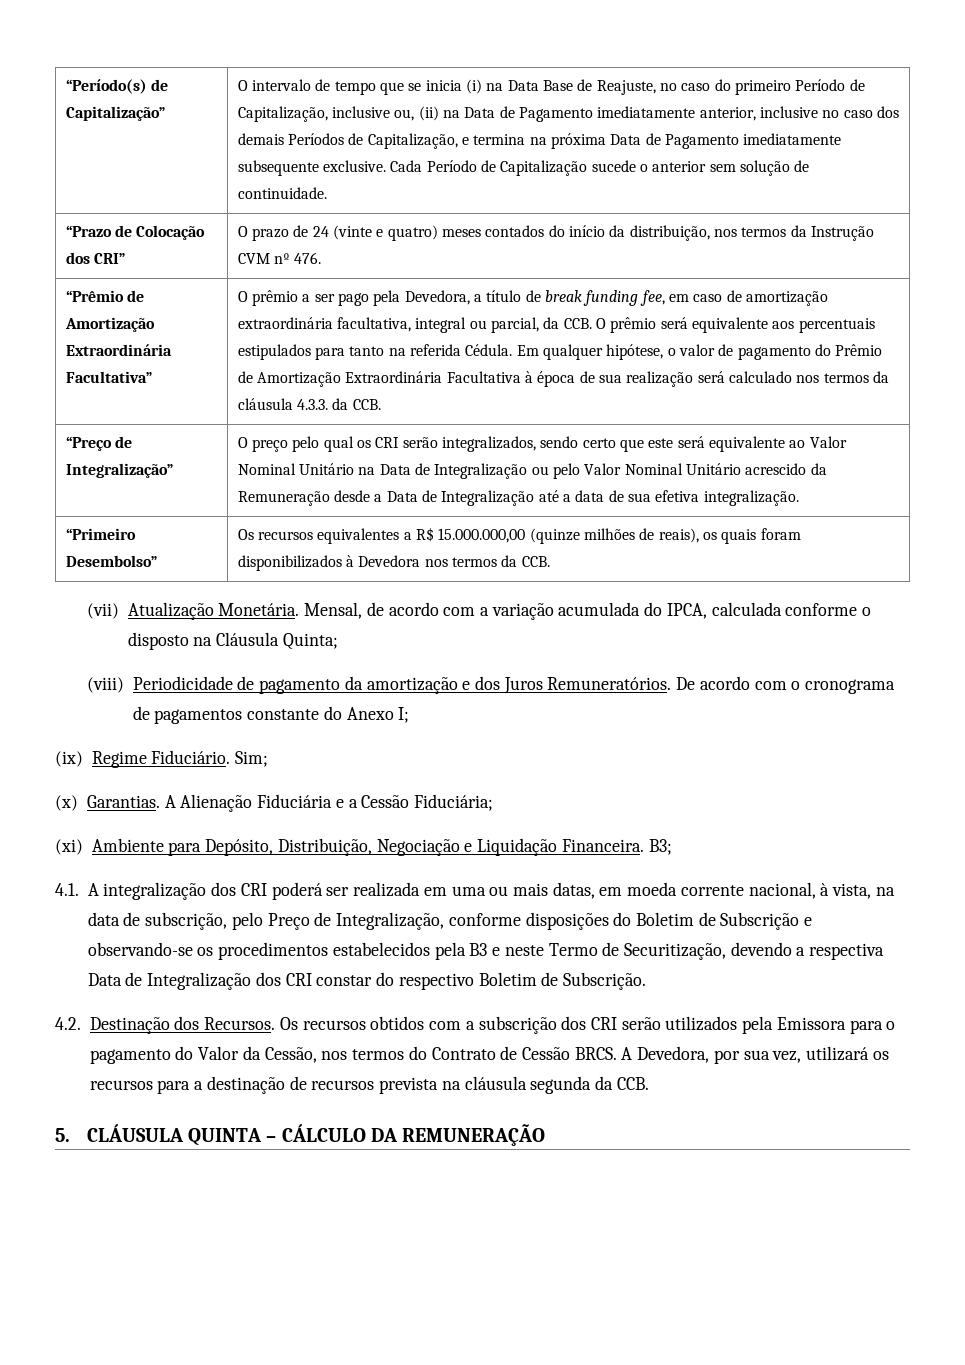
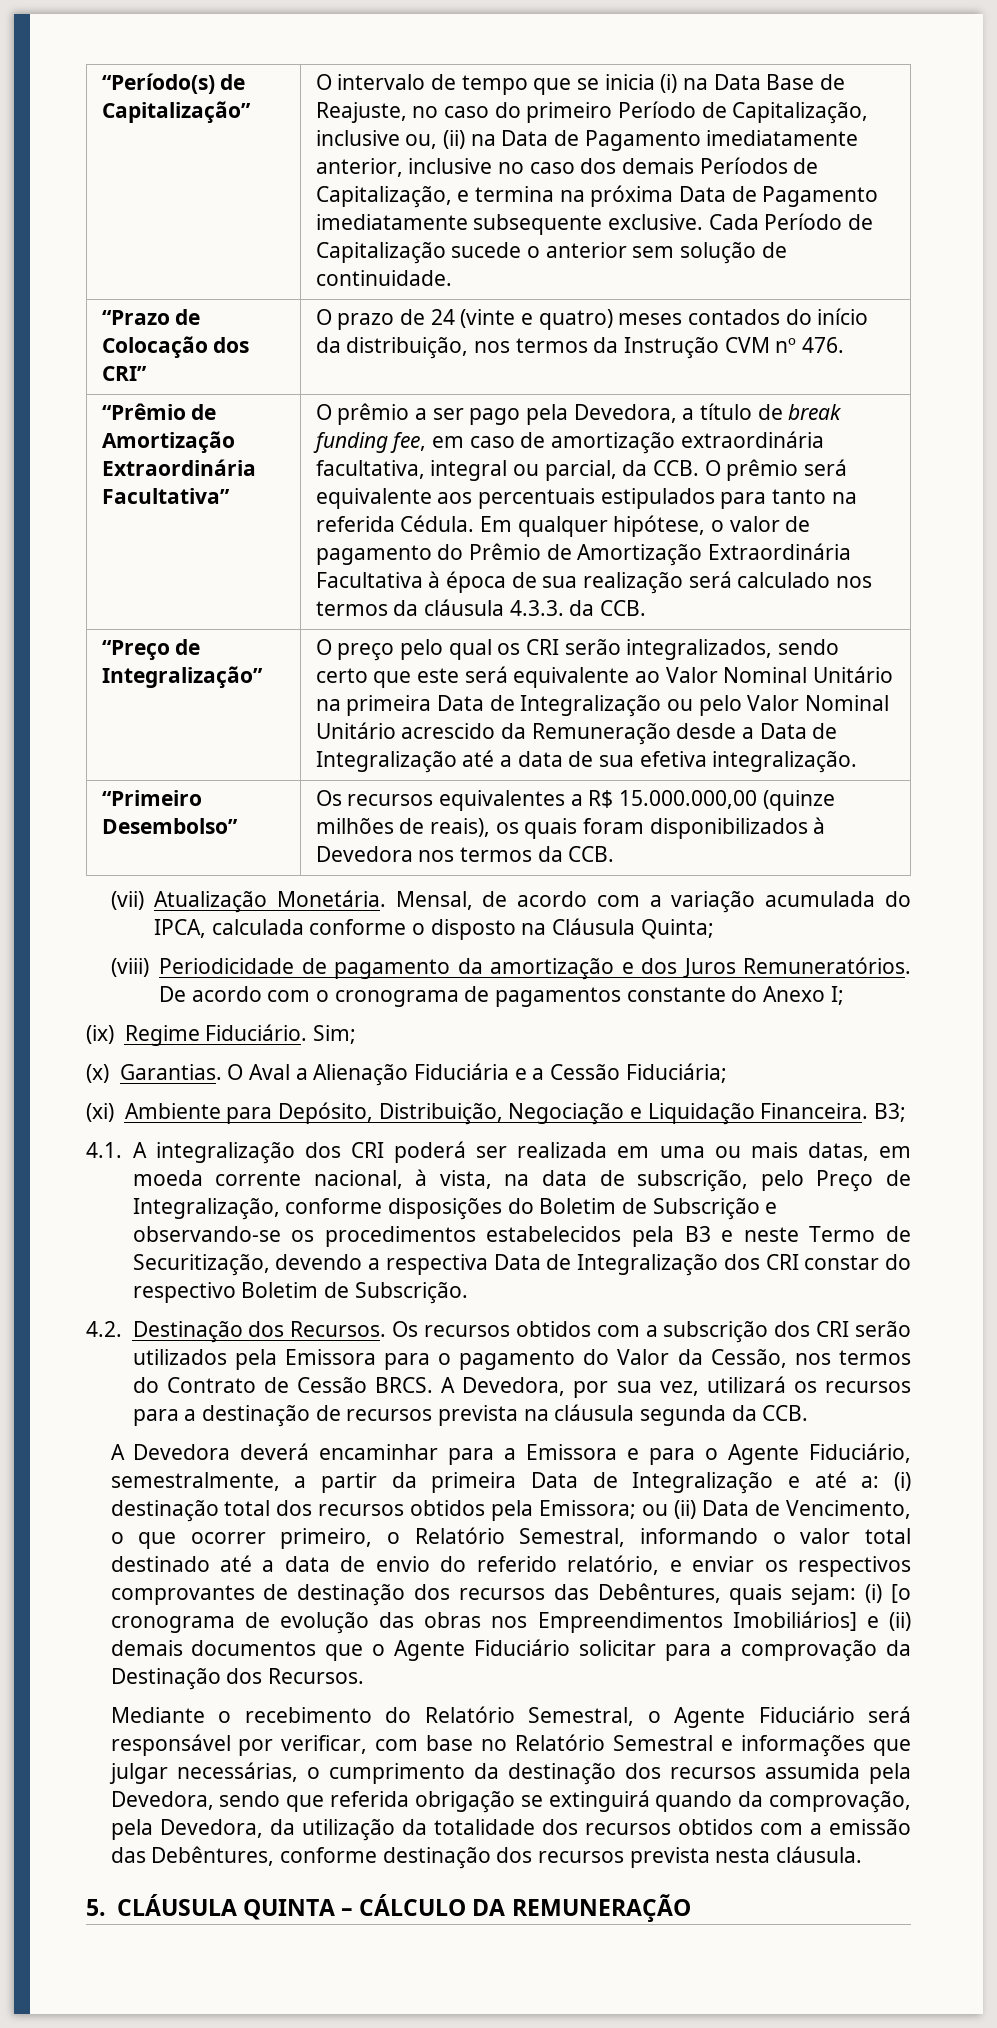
(376, 471) none -> [346,695,432,716] primeira
[164,795,176,808] A -> [227,1064,308,1080] O Aval a
(649, 1083) none -> [110,1443,911,1465] [110,1471,911,1494] [110,1500,911,1522] [110,1527,911,1549] [110,1555,912,1577] [110,1583,912,1606] [110,1611,911,1634] [110,1639,911,1662] [110,1668,364,1690] [110,1706,911,1728] [110,1734,911,1757] [108,1762,912,1785] [110,1790,911,1813] [110,1819,911,1841] [110,1846,862,1869] // A Devedora deverá encaminhar para a Emissora e para o Agente Fiduciário, semestralmente, a partir da primeira Data de Integralização e até a: (i) destinação total dos recursos obtidos pela Emissora; ou (ii) Data de Vencimento, o que ocorrer primeiro, o Relatório Semestral, informando o valor total destinado até a data de envio do referido relatório, e enviar os respectivos comprovantes de destinação dos recursos das Debêntures, quais sejam: (i) [o cronograma de evolução das obras nos Empreendimentos Imobiliários] e (ii) demais documentos que o Agente Fiduciário solicitar para a comprovação da Destinação dos Recursos. // Mediante o recebimento do Relatório Semestral, o Agente Fiduciário será responsável por verificar, com base no Relatório Semestral e informações que julgar necessárias, o cumprimento da destinação dos recursos assumida pela Devedora, sendo que referida obrigação se extinguirá quando da comprovação, pela Devedora, da utilização da totalidade dos recursos obtidos com a emissão das Debêntures, conforme destinação dos recursos prevista nesta cláusula.

